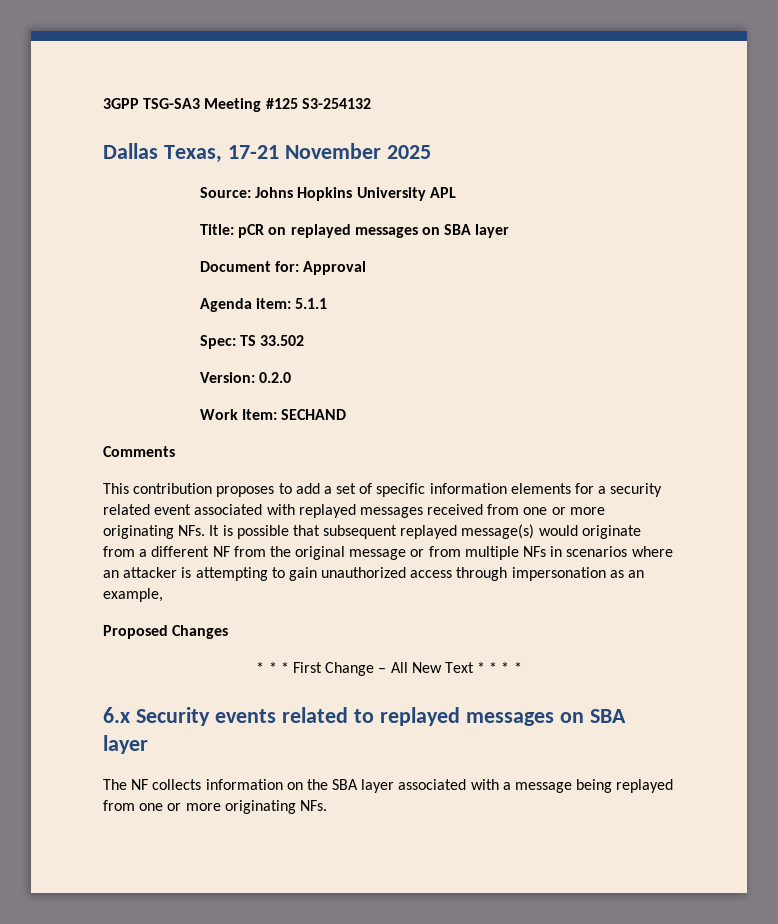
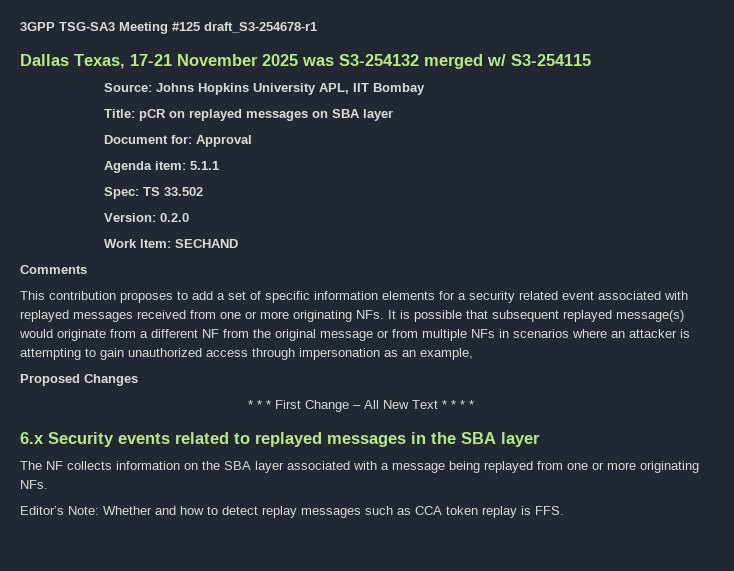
[301,98,371,109] S3-254132 -> [204,22,317,33] draft_S3-254678-r1
(431, 152) none -> [302,54,591,69] was S3-254132 merged w/ S3-254115
[429,187,456,198] APL -> [318,83,425,95] APL, IIT Bombay
[559,712,584,723] on -> [411,432,456,444] in the
(327, 805) none -> [20,506,564,518] // Editor’s Note: Whether and how to detect replay messages such as CCA token replay is FFS.

